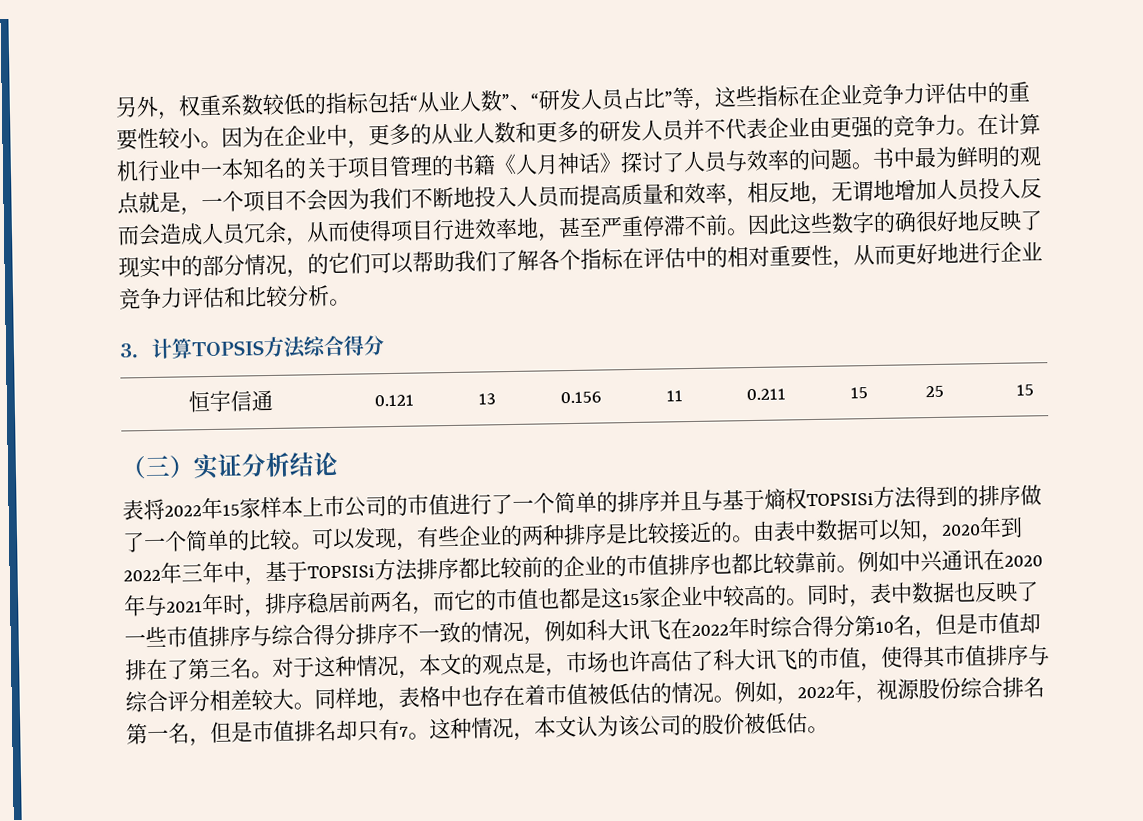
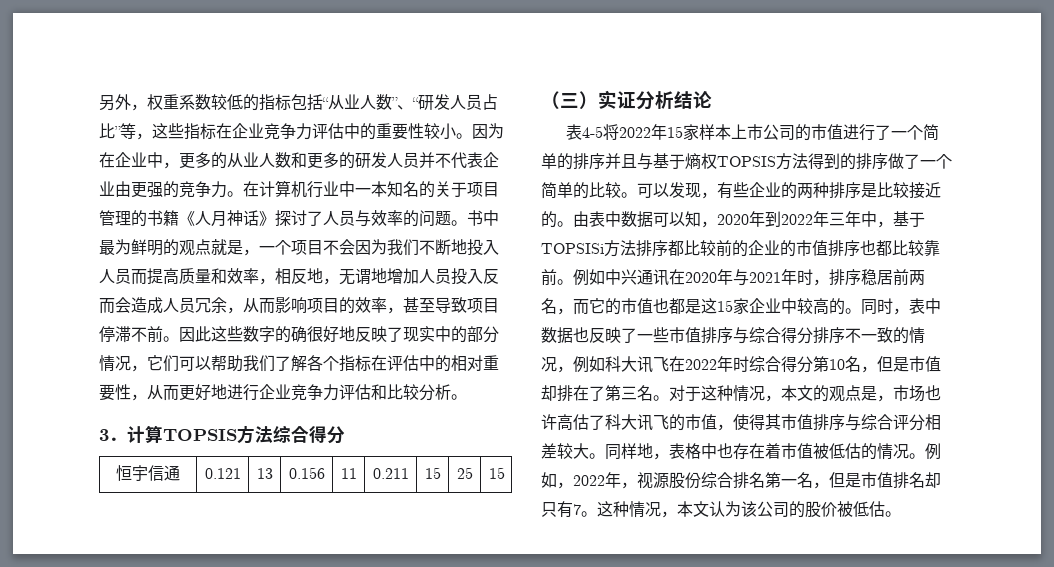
[348,215,644,242] 使得项目行进效率地，甚至严重 -> [275,297,499,314] 影响项目的效率，甚至导致项目
[307,253,329,275] 的 -> (147, 368) none
(144, 510) none -> [582,126,604,138] 4-5
[806,493,874,507] TOPSISi -> [717,156,776,167] TOPSIS

